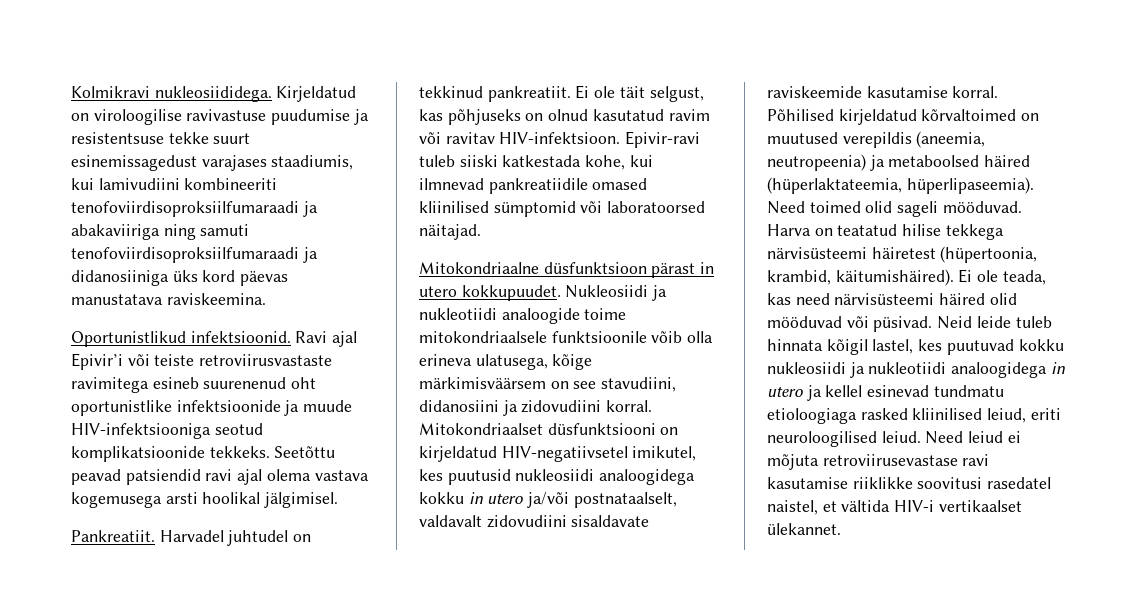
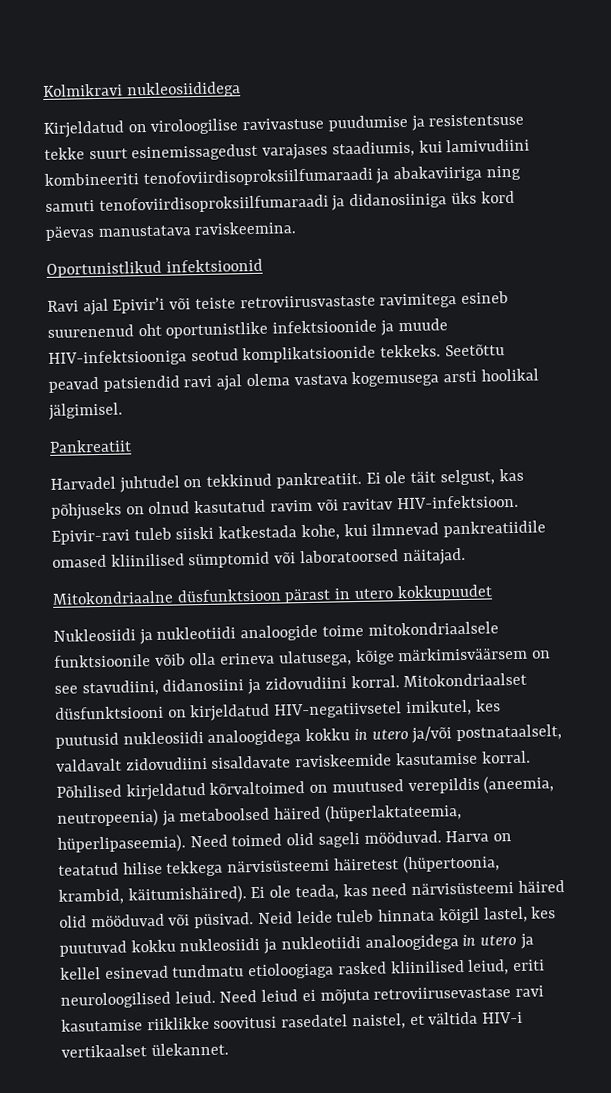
[154,86,272,102] nukleosiididega. -> [125,81,241,99] nukleosiididega //
[190,331,291,343] infektsioonid. -> [165,258,263,273] infektsioonid //
[71,530,155,542] Pankreatiit. -> [49,439,132,453] Pankreatiit //
[461,285,561,301] kokkupuudet. -> [396,584,493,602] kokkupuudet //

